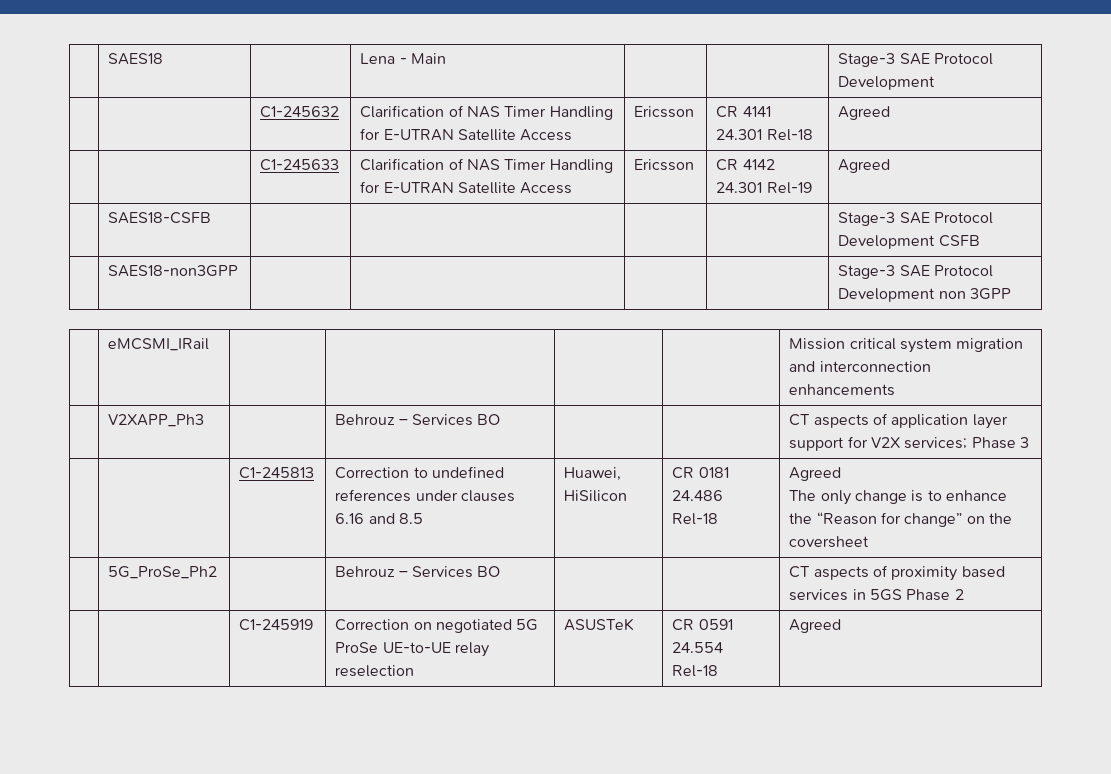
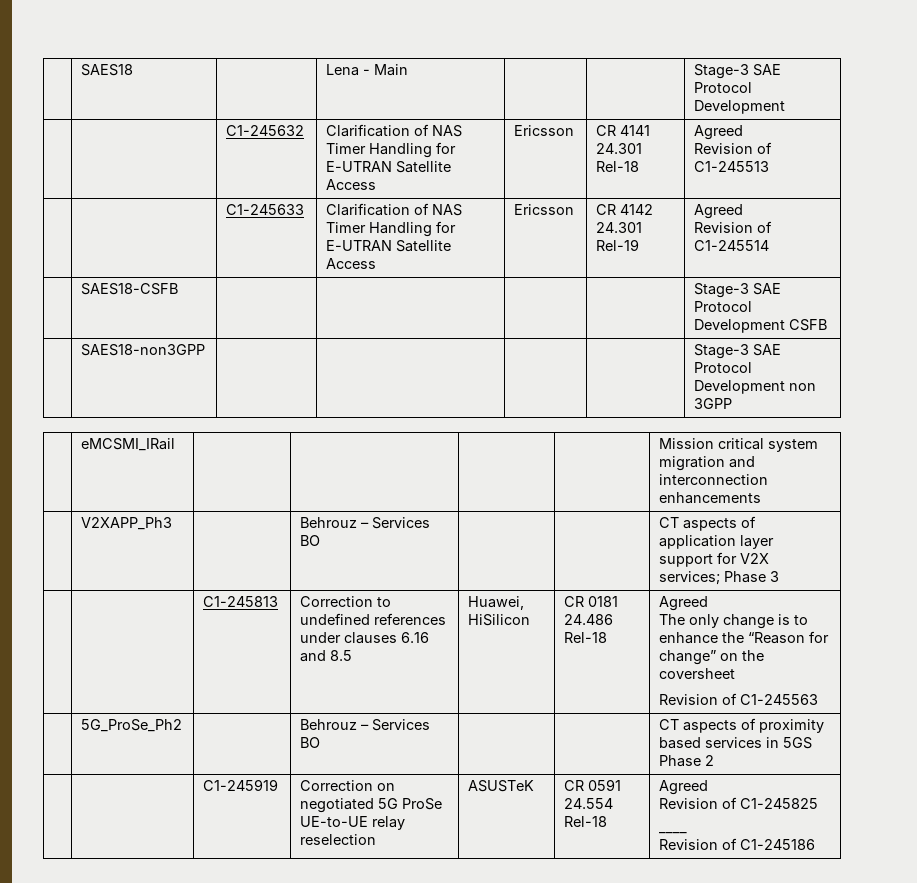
(891, 113) none -> [694,142,773,154] [694,161,770,172] // Revision of C1-245513
(891, 166) none -> [694,221,773,233] [694,240,770,251] // Revision of C1-245514
(870, 542) none -> [659,693,819,705] // Revision of C1-245563
(842, 626) none -> [659,797,819,809] [659,832,688,834] [659,838,816,850] // Revision of C1-245825 // ____ // Revision of C1-245186

